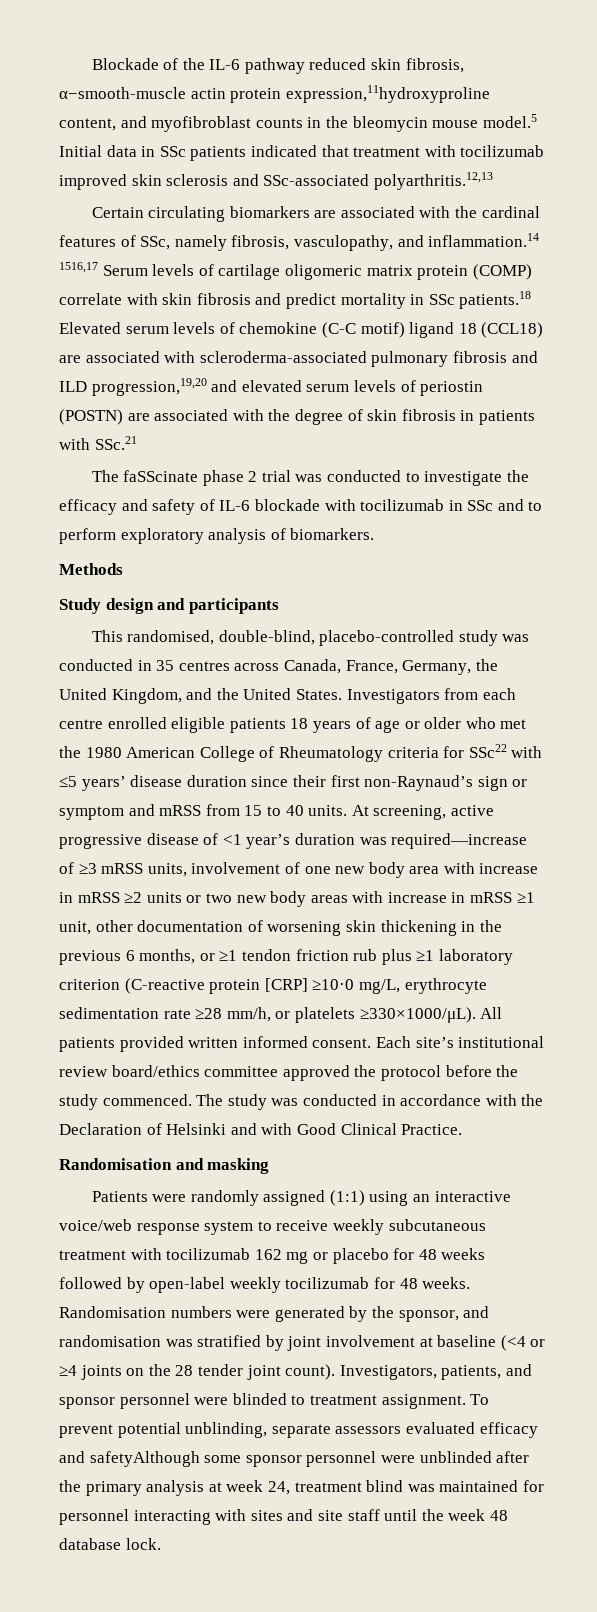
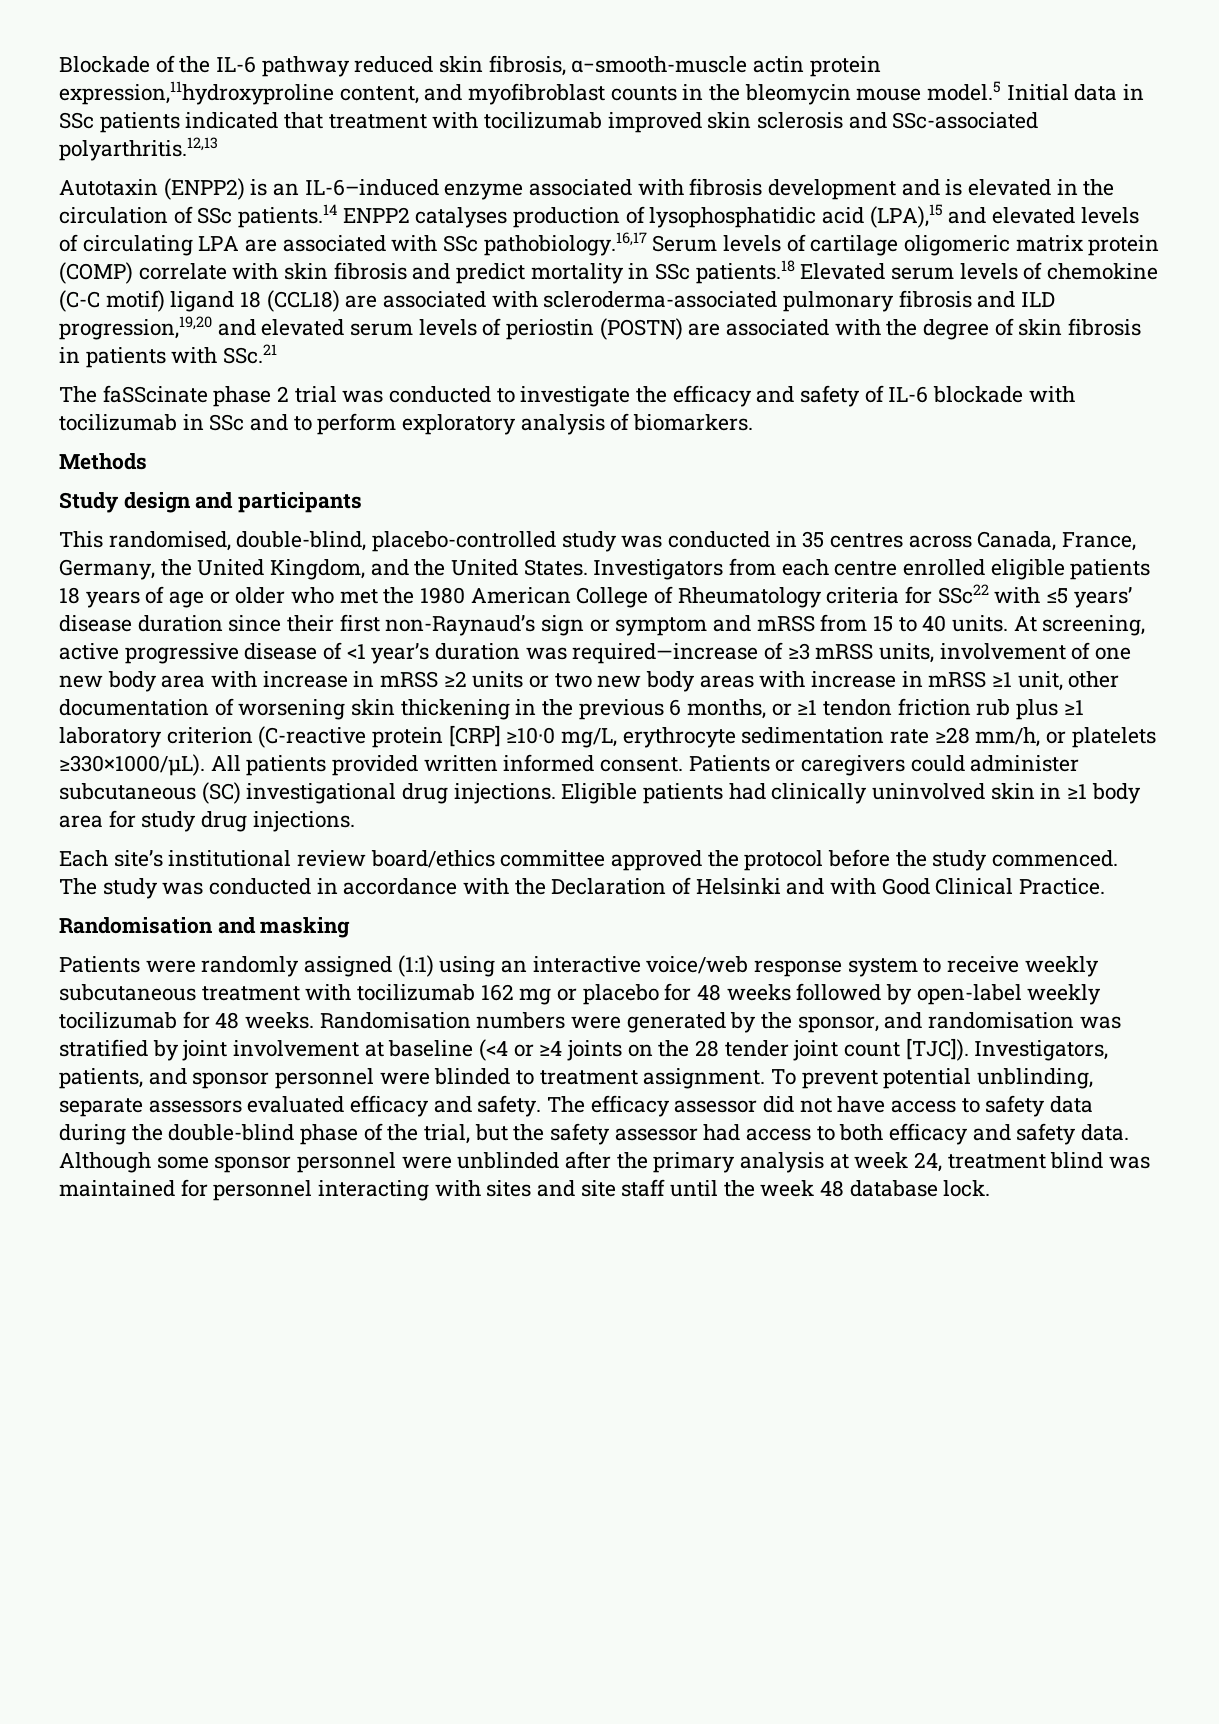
[91,206,540,222] [59,233,540,251] [59,262,98,273] Certain circulating biomarkers are associated with the cardinal features of SSc, namely fibrosis, vasculopathy, and inflammation.14 1516,17 -> [59,178,1115,200] [59,204,1139,228] [59,232,647,256] Autotaxin (ENPP2) is an IL-6–induced enzyme associated with fibrosis development and is elevated in the circulation of SSc patients.14 ENPP2 catalyses production of lysophosphatidic acid (LPA),15 and elevated levels of circulating LPA are associated with SSc pathobiology.16,17
(372, 1043) none -> [688,755,1080,776] [59,782,1141,804] [59,810,355,832] Patients or caregivers could administer subcutaneous (SC) investigational drug injections. Eligible patients had clinically uninvolved skin in ≥1 body area for study drug injections. //
[285,1364,336,1380] count). -> [844,1038,969,1061] count [TJC]).
[89,1451,200,1467] safetyAlthough -> [477,1095,1094,1117] [59,1123,1130,1145] [59,1152,151,1173] safety. The efficacy assessor did not have access to safety data during the double-blind phase of the trial, but the safety assessor had access to both efficacy and safety data. Although

